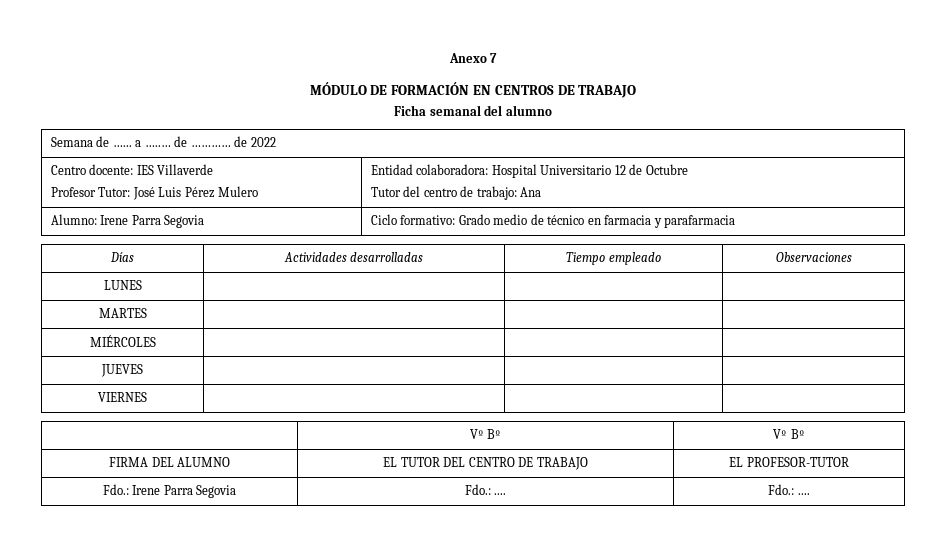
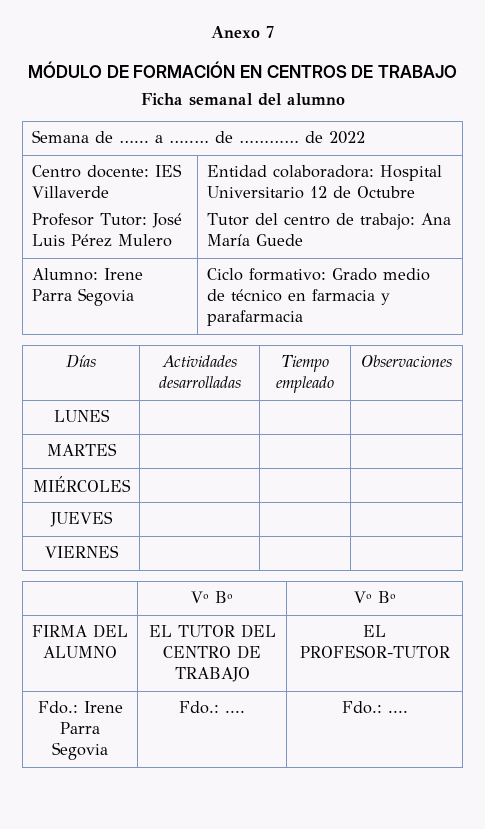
(542, 192) none -> [206,234,303,246] María Guede

